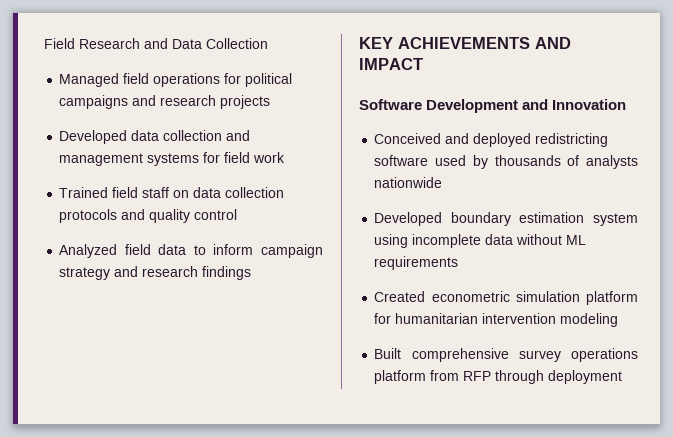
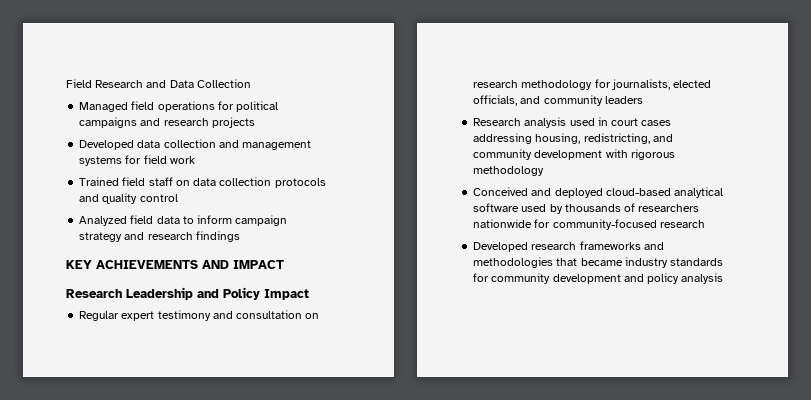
[359,99,627,113] Software Development and Innovation -> [66,287,309,300] [79,310,320,321] [473,79,712,90] [473,95,643,106] [473,117,672,128] [473,133,673,144] [473,149,675,160] [473,166,545,176] Research Leadership and Policy Impact // Regular expert testimony and consultation on research methodology for journalists, elected officials, and community leaders // Research analysis used in court cases addressing housing, redistricting, and community development with rigorous methodology
[535,133,609,147] redistricting -> [605,187,724,198] cloud-based analytical
[586,155,638,169] analysts -> [638,204,700,212] researchers
[374,212,638,226] [374,234,587,248] [374,256,459,270] [374,291,638,305] [374,313,619,327] [374,348,638,362] [374,370,623,384] // Developed boundary estimation system using incomplete data without ML requirements // Created econometric simulation platform for humanitarian intervention modeling // Built comprehensive survey operations platform from RFP through deployment -> [534,219,705,230] [473,241,664,252] [473,257,724,268] [473,273,724,284] for community-focused research // Developed research frameworks and methodologies that became industry standards for community development and policy analysis

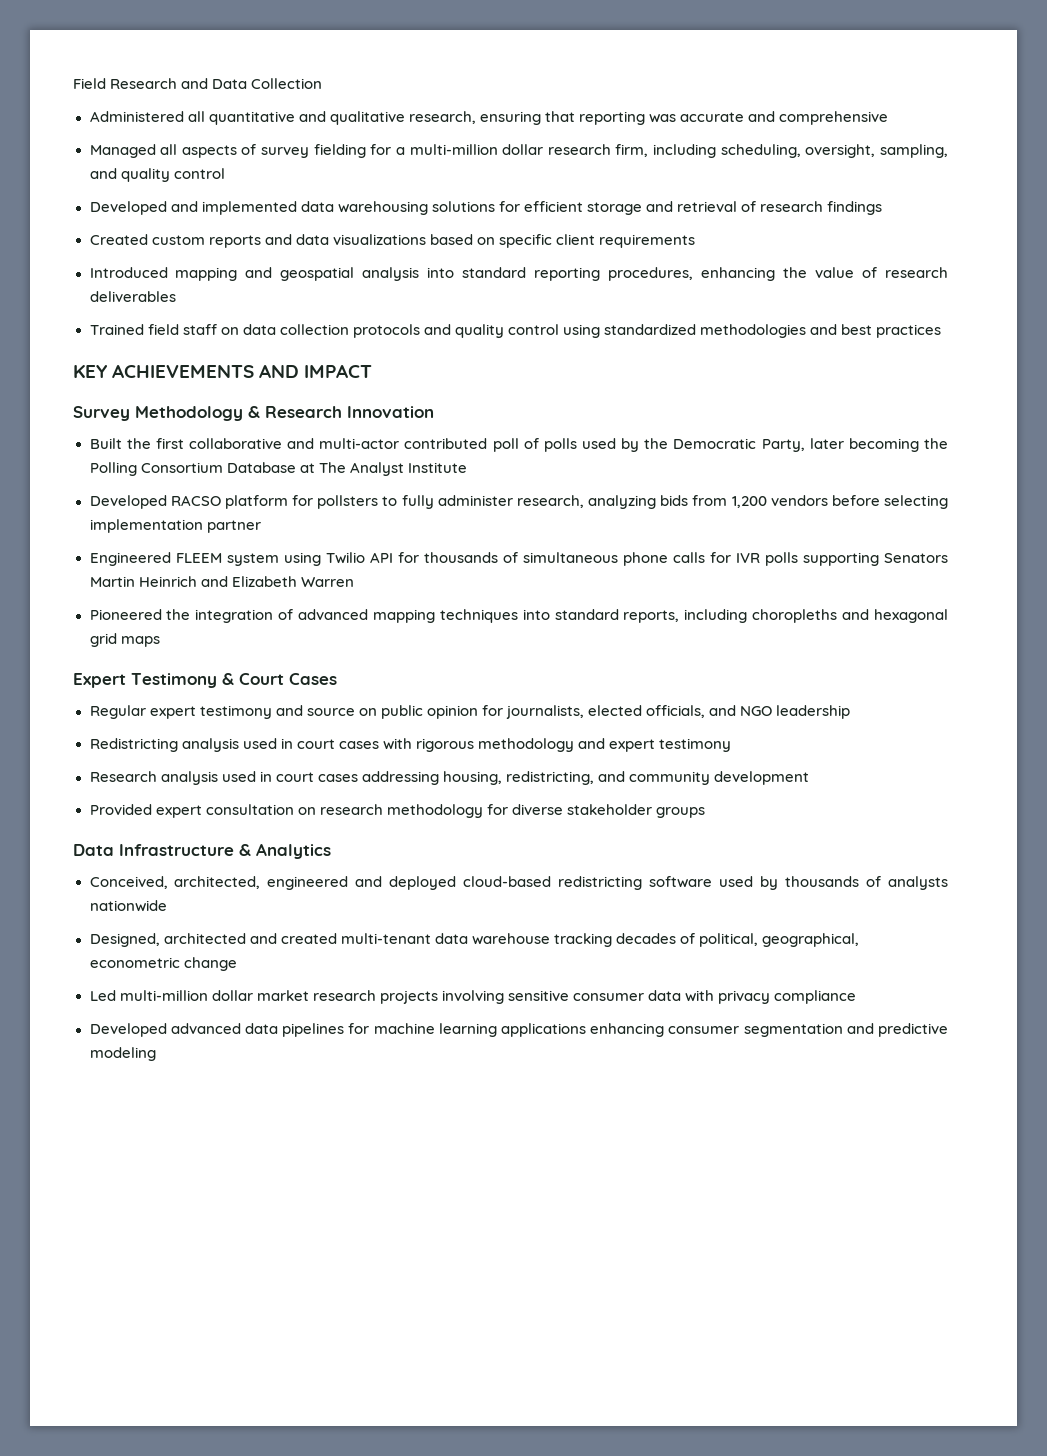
[79,101,279,112] [79,117,255,128] [79,139,312,150] [79,155,195,166] Managed field operations for political campaigns and research projects // Developed data collection and management systems for field work -> [89,111,889,125] [89,144,948,158] [89,168,225,182] [89,201,883,215] [89,234,695,248] [89,267,948,281] [89,291,176,302] Administered all quantitative and qualitative research, ensuring that reporting was accurate and comprehensive // Managed all aspects of survey fielding for a multi-million dollar research firm, including scheduling, oversight, sampling, and quality control // Developed and implemented data warehousing solutions for efficient storage and retrieval of research findings // Created custom reports and data visualizations based on specific client requirements // Introduced mapping and geospatial analysis into standard reporting procedures, enhancing the value of research deliverables
[79,215,288,226] [79,231,240,242] [66,260,284,269] [66,287,309,300] // Analyzed field data to inform campaign strategy and research findings // KEY ACHIEVEMENTS AND IMPACT // Research Leadership and Policy Impact -> [563,324,942,338] [73,364,373,378] [73,406,434,421] [89,438,948,452] [89,462,467,476] [89,495,948,509] [89,519,261,533] [89,552,948,566] [89,576,354,587] [89,609,948,623] [89,633,160,647] [73,673,337,688] using standardized methodologies and best practices // KEY ACHIEVEMENTS AND IMPACT // Survey Methodology & Research Innovation // Built the first collaborative and multi-actor contributed poll of polls used by the Democratic Party, later becoming the Polling Consortium Database at The Analyst Institute // Developed RACSO platform for pollsters to fully administer research, analyzing bids from 1,200 vendors before selecting implementation partner // Engineered FLEEM system using Twilio API for thousands of simultaneous phone calls for IVR polls supporting Senators Martin Heinrich and Elizabeth Warren // Pioneered the integration of advanced mapping techniques into standard reports, including choropleths and hexagonal grid maps // Expert Testimony & Court Cases
[236,310,320,319] [473,80,593,90] consultation on research methodology -> [306,705,478,719] source on public opinion
[543,95,643,106] community leaders -> [740,705,851,719] [89,738,732,752] NGO leadership // Redistricting analysis used in court cases with rigorous methodology and expert testimony
[605,149,675,160] [473,166,545,176] [473,187,529,196] with rigorous methodology // Conceived -> [89,804,705,818] [73,843,331,859] [89,876,349,890] // Provided expert consultation on research methodology for diverse stakeholder groups // Data Infrastructure & Analytics // Conceived, architected, engineered
[674,187,724,198] analytical -> [558,876,643,890] redistricting
[638,204,700,212] researchers -> [888,876,949,890] analysts
[534,219,705,230] [473,241,664,252] [473,257,724,268] [473,273,724,284] for community-focused research // Developed research frameworks and methodologies that became industry standards for community development and policy analysis -> [89,933,860,947] [89,957,237,971] [89,990,857,1004] [89,1023,949,1037] [89,1047,156,1061] // Designed, architected and created multi-tenant data warehouse tracking decades of political, geographical, econometric change // Led multi-million dollar market research projects involving sensitive consumer data with privacy compliance // Developed advanced data pipelines for machine learning applications enhancing consumer segmentation and predictive modeling

